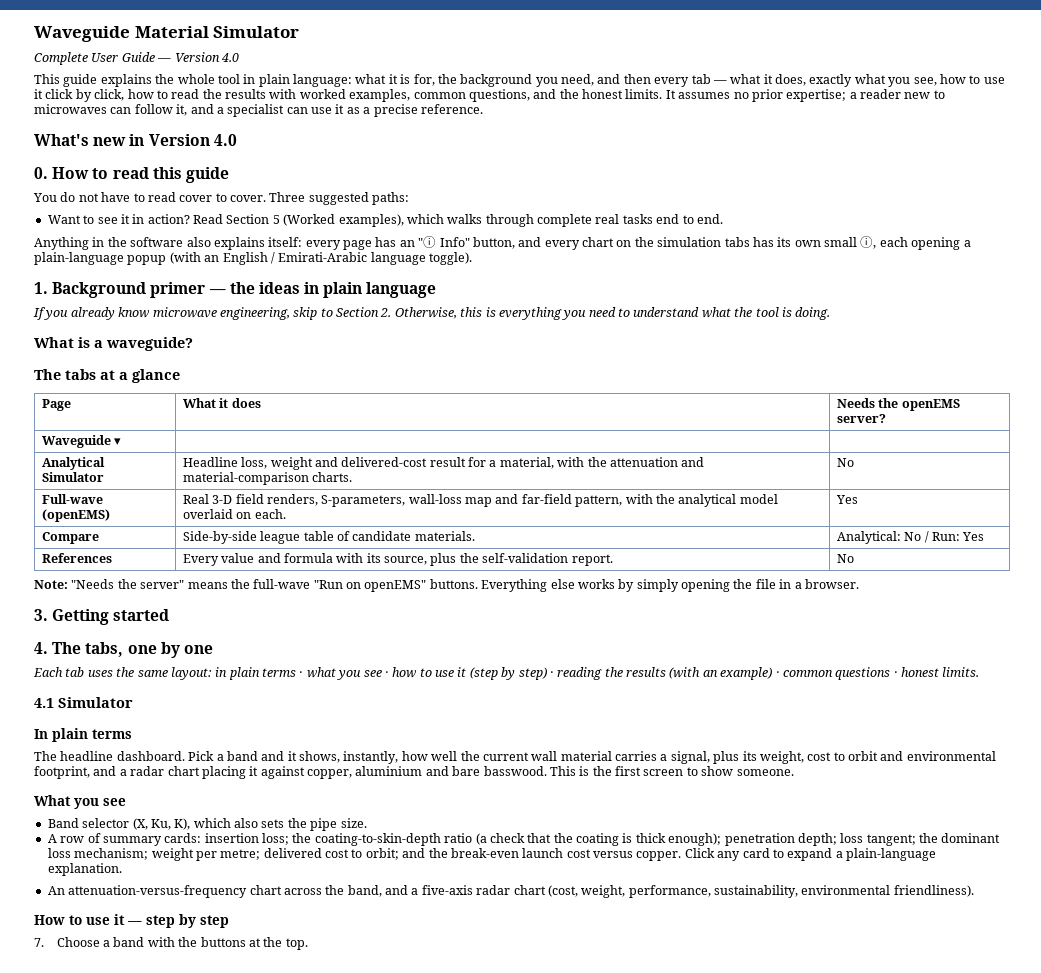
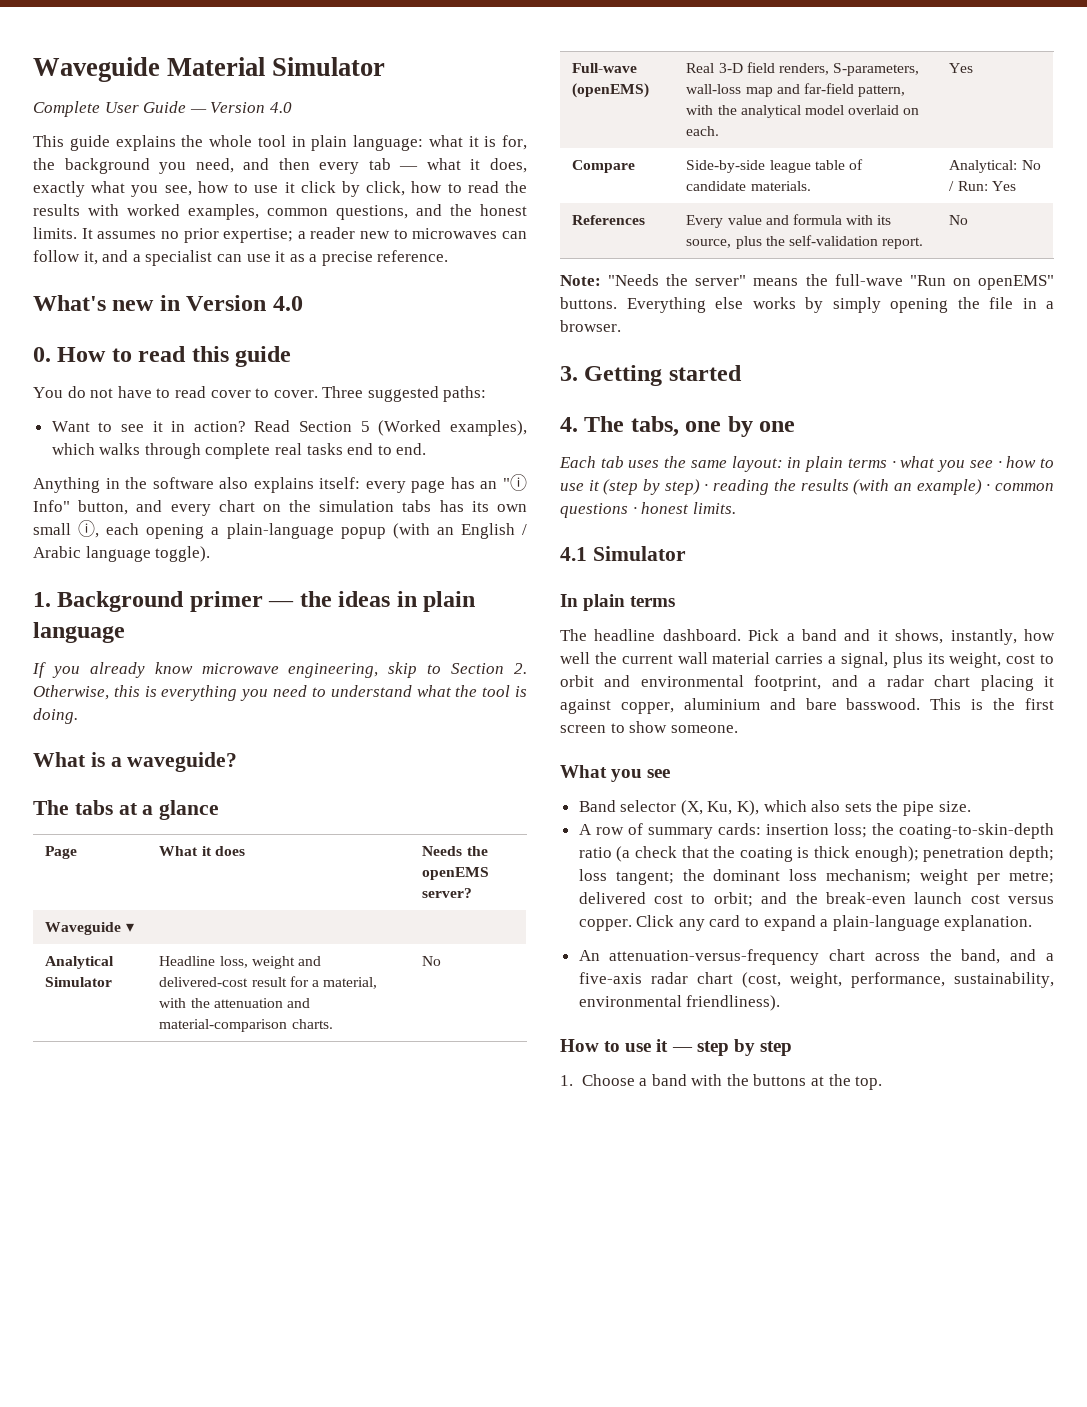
[278,252,368,262] Emirati-Arabic -> [33,546,81,558] Arabic
[34,938,44,947] 7. -> [560,1075,573,1086] 1.

